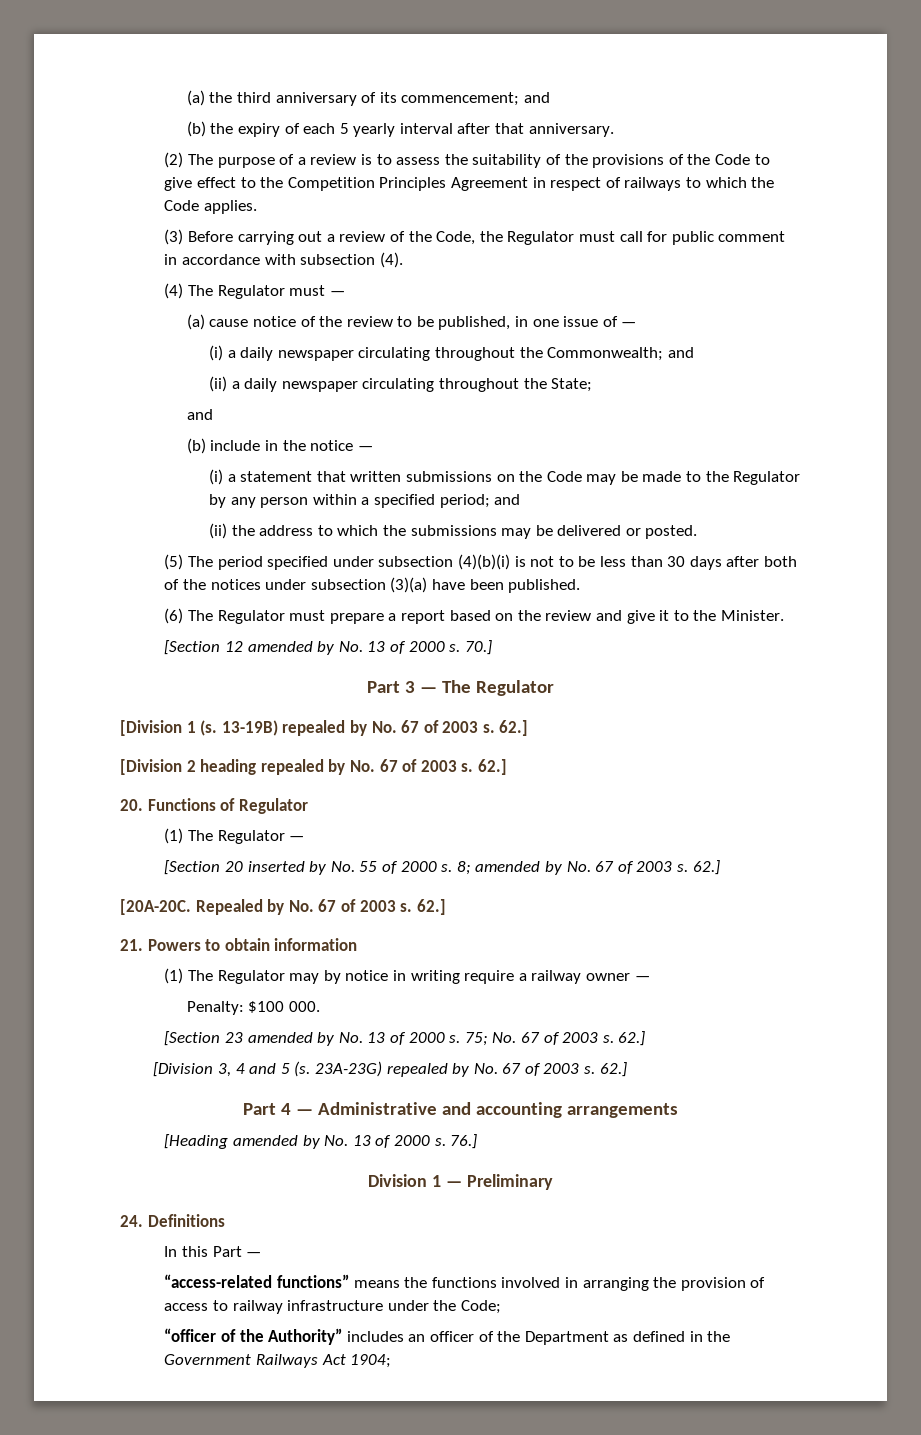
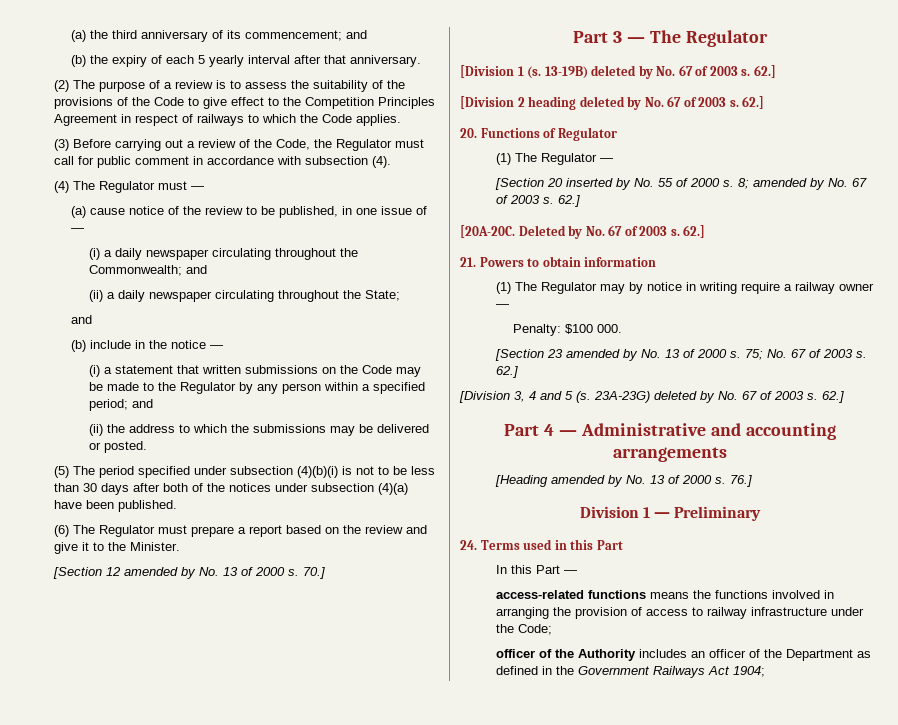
[390,577,428,593] (3)(a) -> [377,483,408,495] (4)(a)
[282,720,346,736] repealed -> [591,65,637,76] deleted
[260,759,324,775] repealed -> [579,96,625,107] deleted
[195,899,263,915] Repealed -> [518,225,566,236] Deleted
[386,1063,448,1077] repealed -> [654,391,697,400] deleted
[147,1214,225,1227] Definitions -> [480,539,623,550] Terms used in this Part
[164,1274,350,1288] “access-related functions” -> [495,590,646,599] access-related functions
[164,1328,343,1345] “officer of the Authority” -> [495,649,636,661] officer of the Authority

